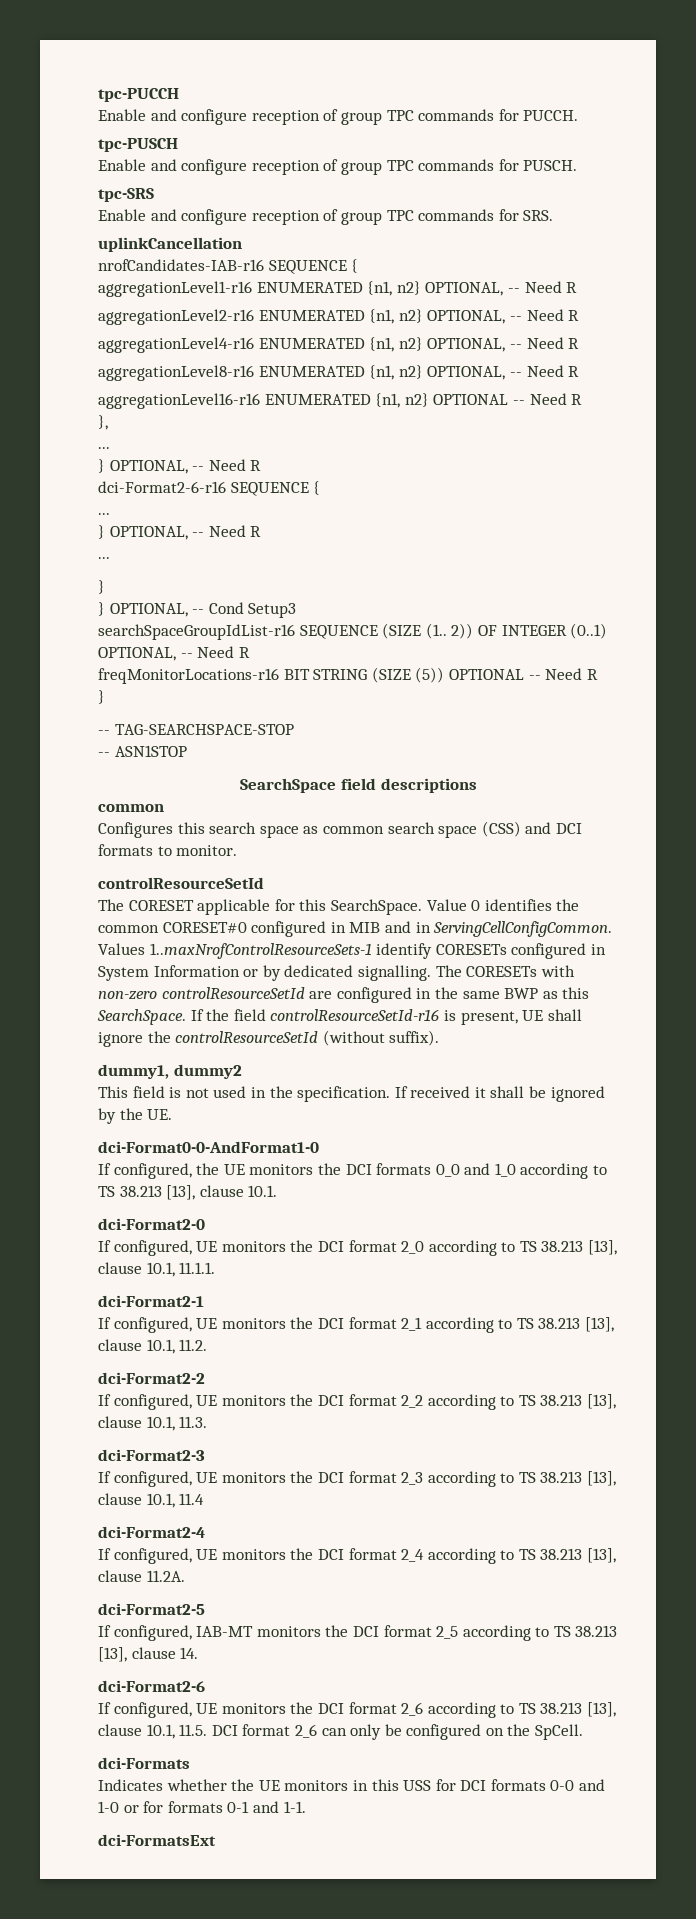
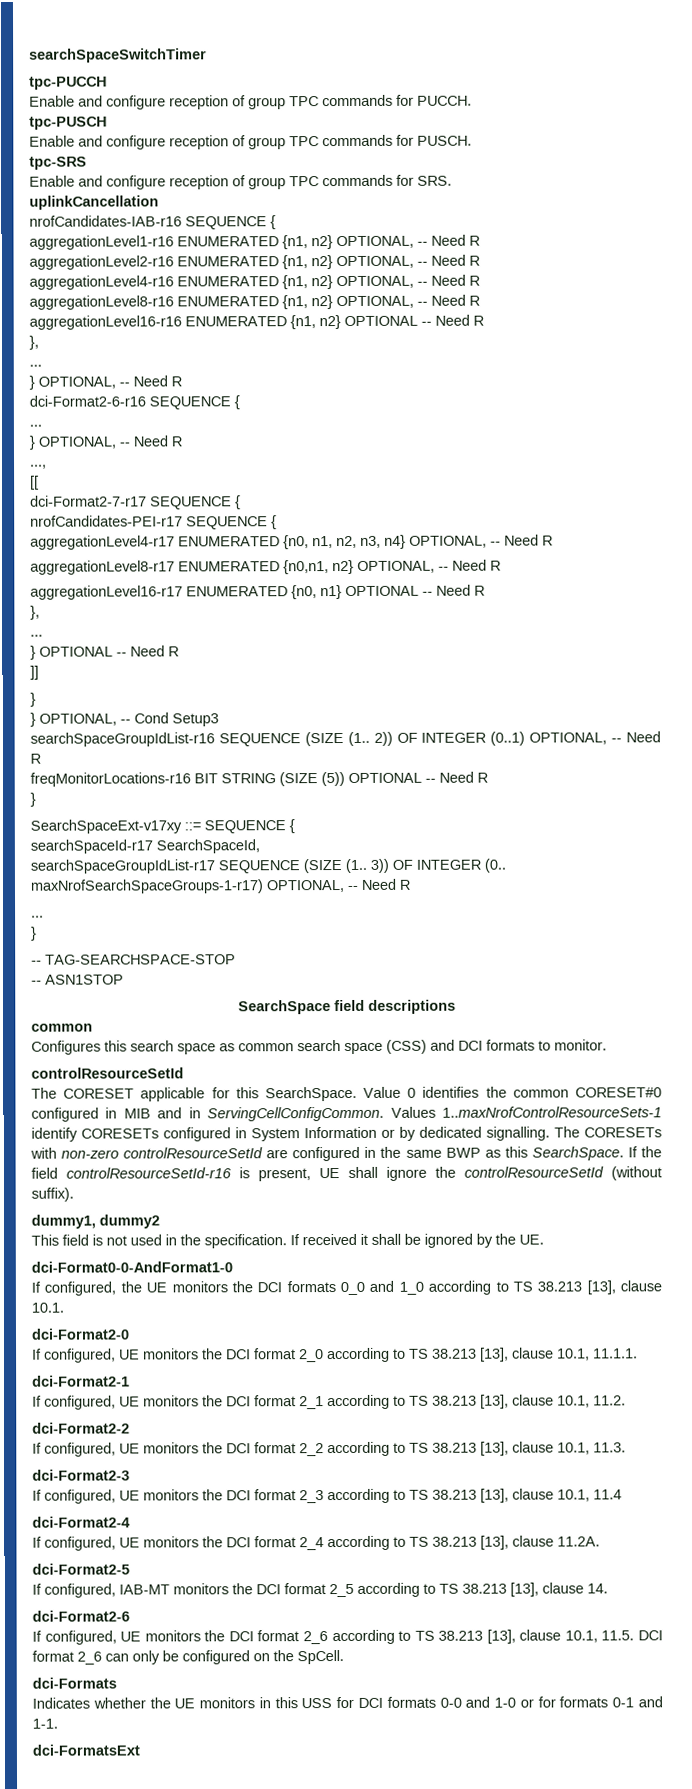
(98, 95) none -> [29,48,207,63] searchSpaceSwitchTimer //
[98,557,110,559] ... -> [30,464,47,469] [30,475,39,490] [30,495,241,510] [30,515,277,530] [30,534,553,550] [30,559,501,575] [30,584,485,600] [30,605,40,620] [30,634,43,637] [30,645,179,660] [30,665,39,680] ..., // [[ // dci-Format2-7-r17 SEQUENCE { // nrofCandidates-PEI-r17 SEQUENCE { // aggregationLevel4-r17 ENUMERATED {n0, n1, n2, n3, n4} OPTIONAL, -- Need R // aggregationLevel8-r17 ENUMERATED {n0,n1, n2} OPTIONAL, -- Need R // aggregationLevel16-r17 ENUMERATED {n0, n1} OPTIONAL -- Need R // }, // ... // } OPTIONAL -- Need R // ]]
(105, 697) none -> [30,819,295,834] [30,839,260,854] [30,858,506,874] [30,878,410,894] [31,915,44,918] [31,926,37,941] // SearchSpaceExt-v17xy ::= SEQUENCE { // searchSpaceId-r17 SearchSpaceId, // searchSpaceGroupIdList-r17 SEQUENCE (SIZE (1.. 3)) OF INTEGER (0.. maxNrofSearchSpaceGroups-1-r17) OPTIONAL, -- Need R // ... // }

